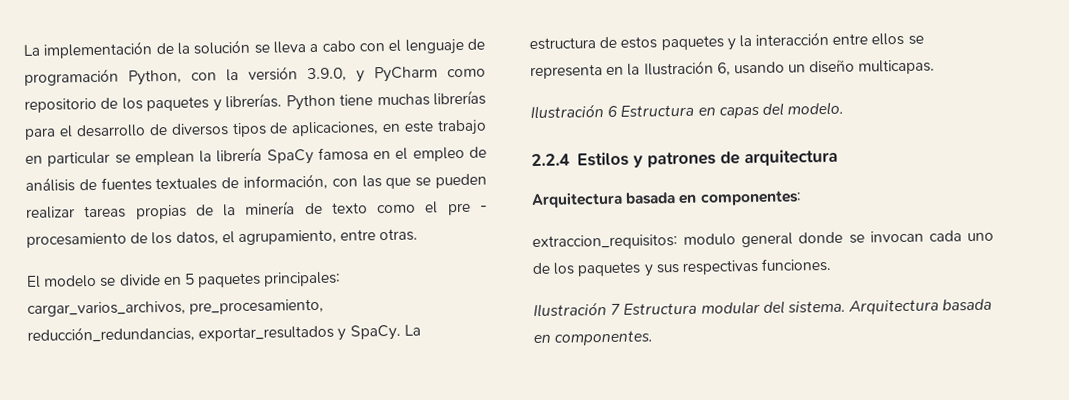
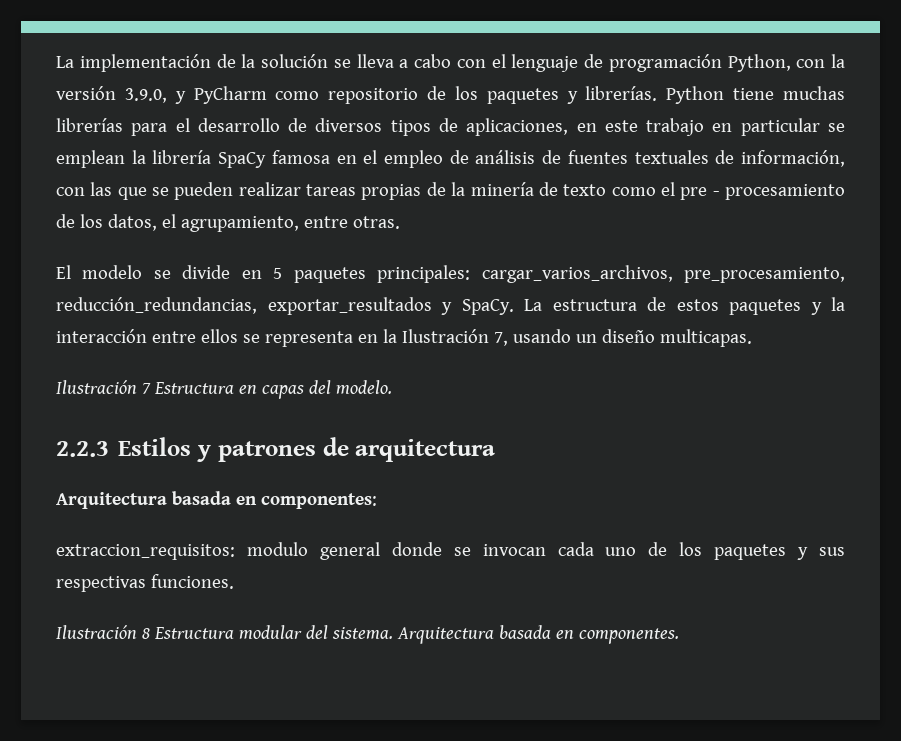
[716,62,731,76] 6, -> [493,332,508,346] 7,
[607,105,619,117] 6 -> [141,383,151,394] 7
[531,153,570,167] 2.2.4 -> [56,441,109,457] 2.2.3
[610,303,621,315] 7 -> [141,628,150,639] 8

